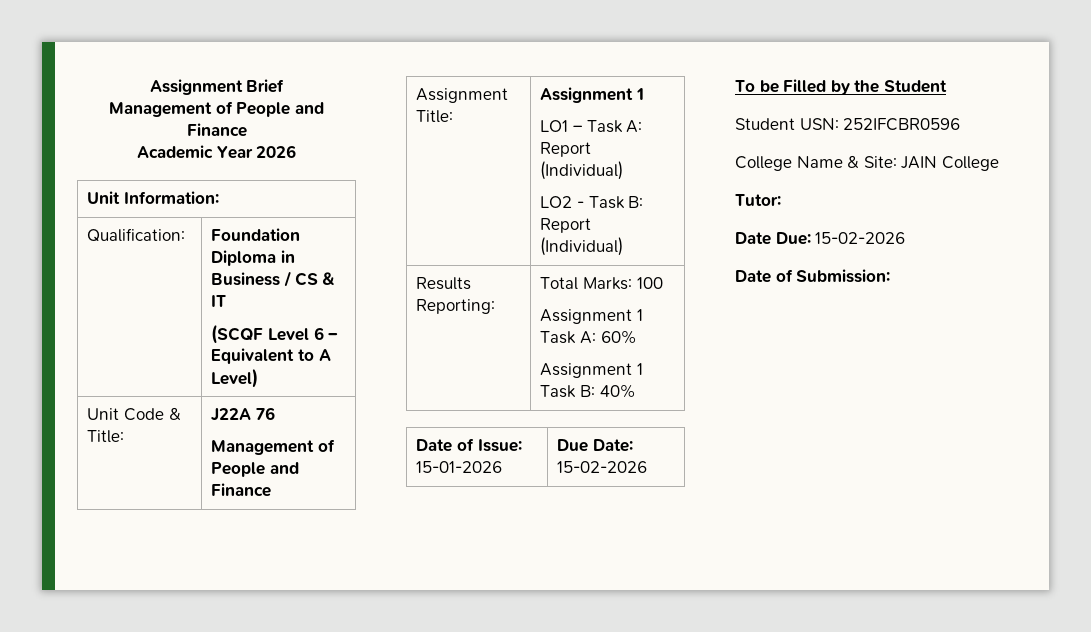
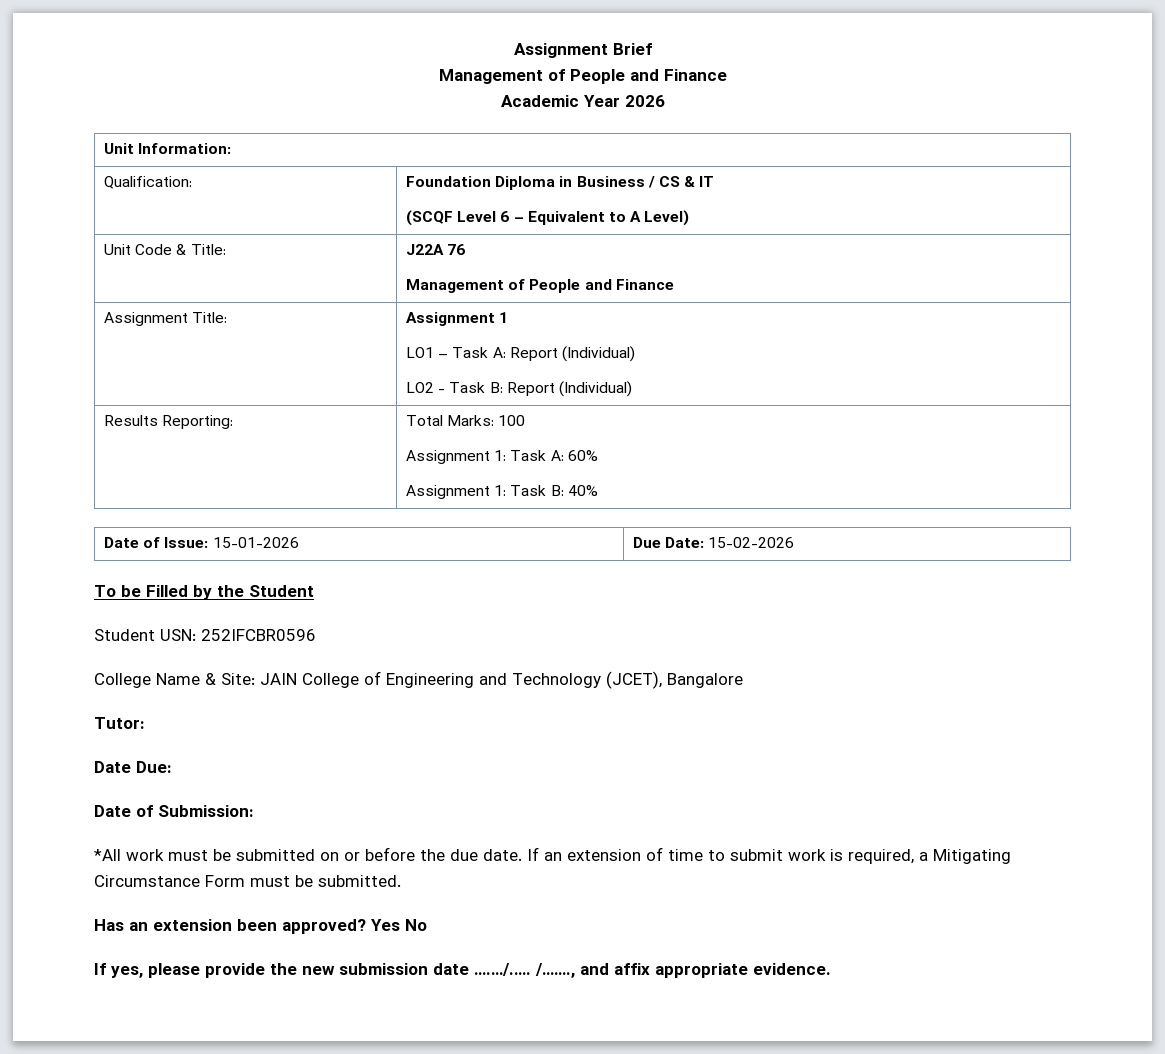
[636,309,643,321] 1 -> [494,450,507,461] 1:
[636,363,643,375] 1 -> [494,485,507,496] 1:
(999, 163) none -> [364,671,743,689] of Engineering and Technology (JCET), Bangalore
[815,232,906,244] 15-02-2026 -> (172, 767) none
(891, 276) none -> [94,847,1011,864] [94,875,401,887] [94,919,427,934] [94,963,831,978] // *All work must be submitted on or before the due date. If an extension of time to submit work is required, a Mitigating Circumstance Form must be submitted. // Has an extension been approved? Yes No // If yes, please provide the new submission date ….…/.…. /……., and affix appropriate evidence.

